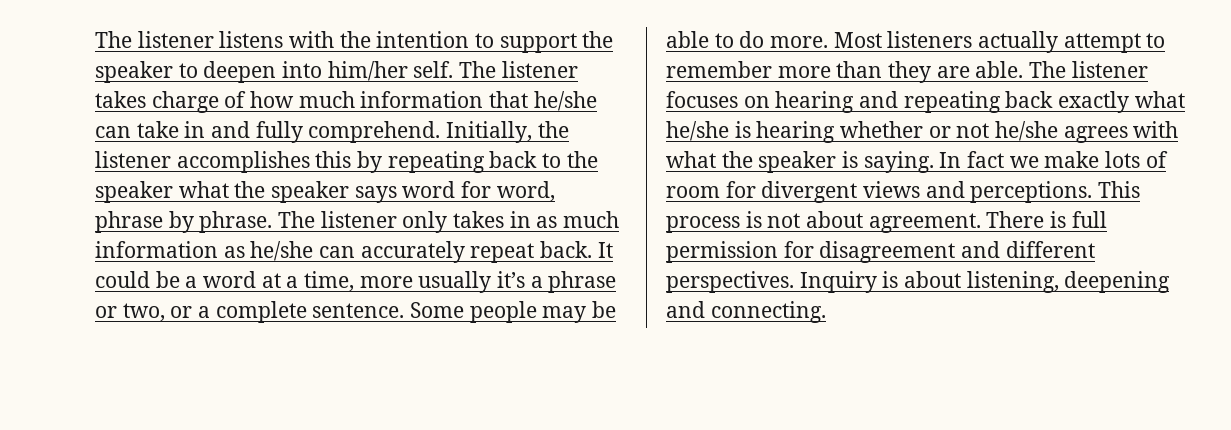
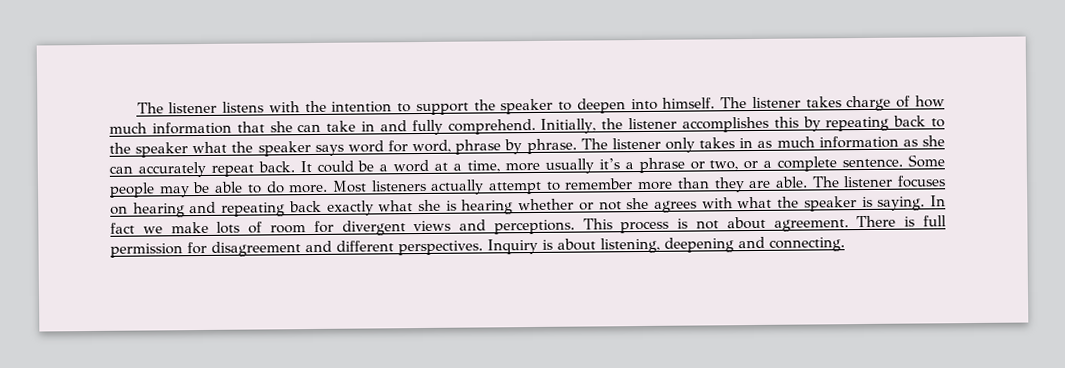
[327,61,454,81] him/her self. -> [662,97,716,109] himself.
[533,91,597,111] he/she -> [269,121,293,133] she
[250,241,314,261] he/she -> [921,135,945,147] she
[666,121,729,141] he/she -> [418,199,441,212] she
[995,121,1059,141] he/she -> [626,197,650,210] she

